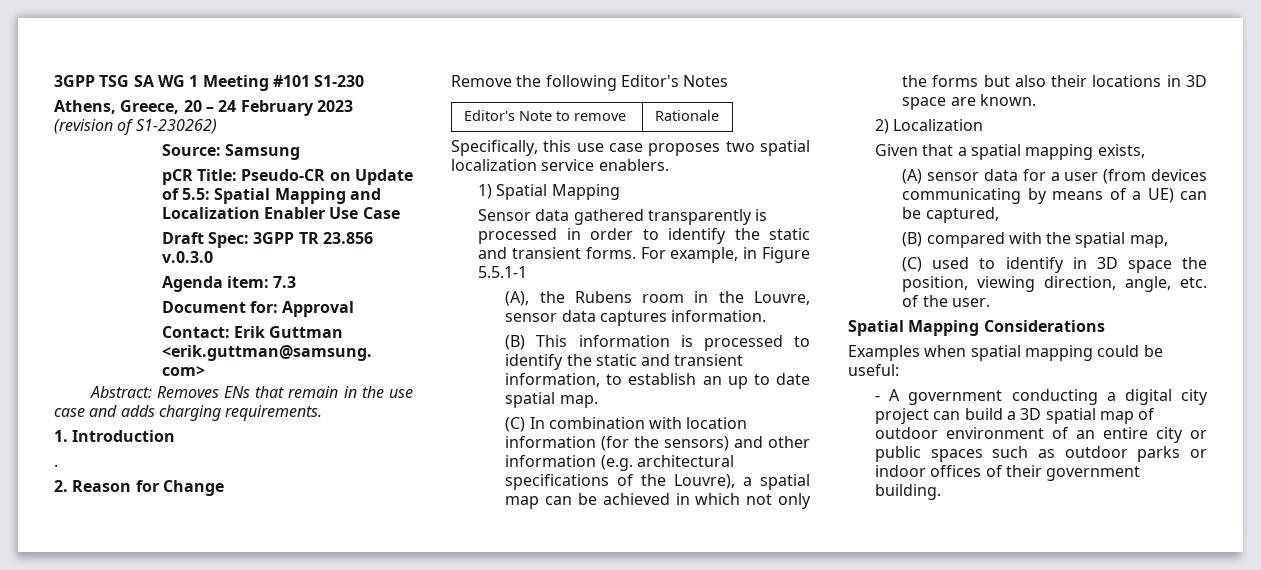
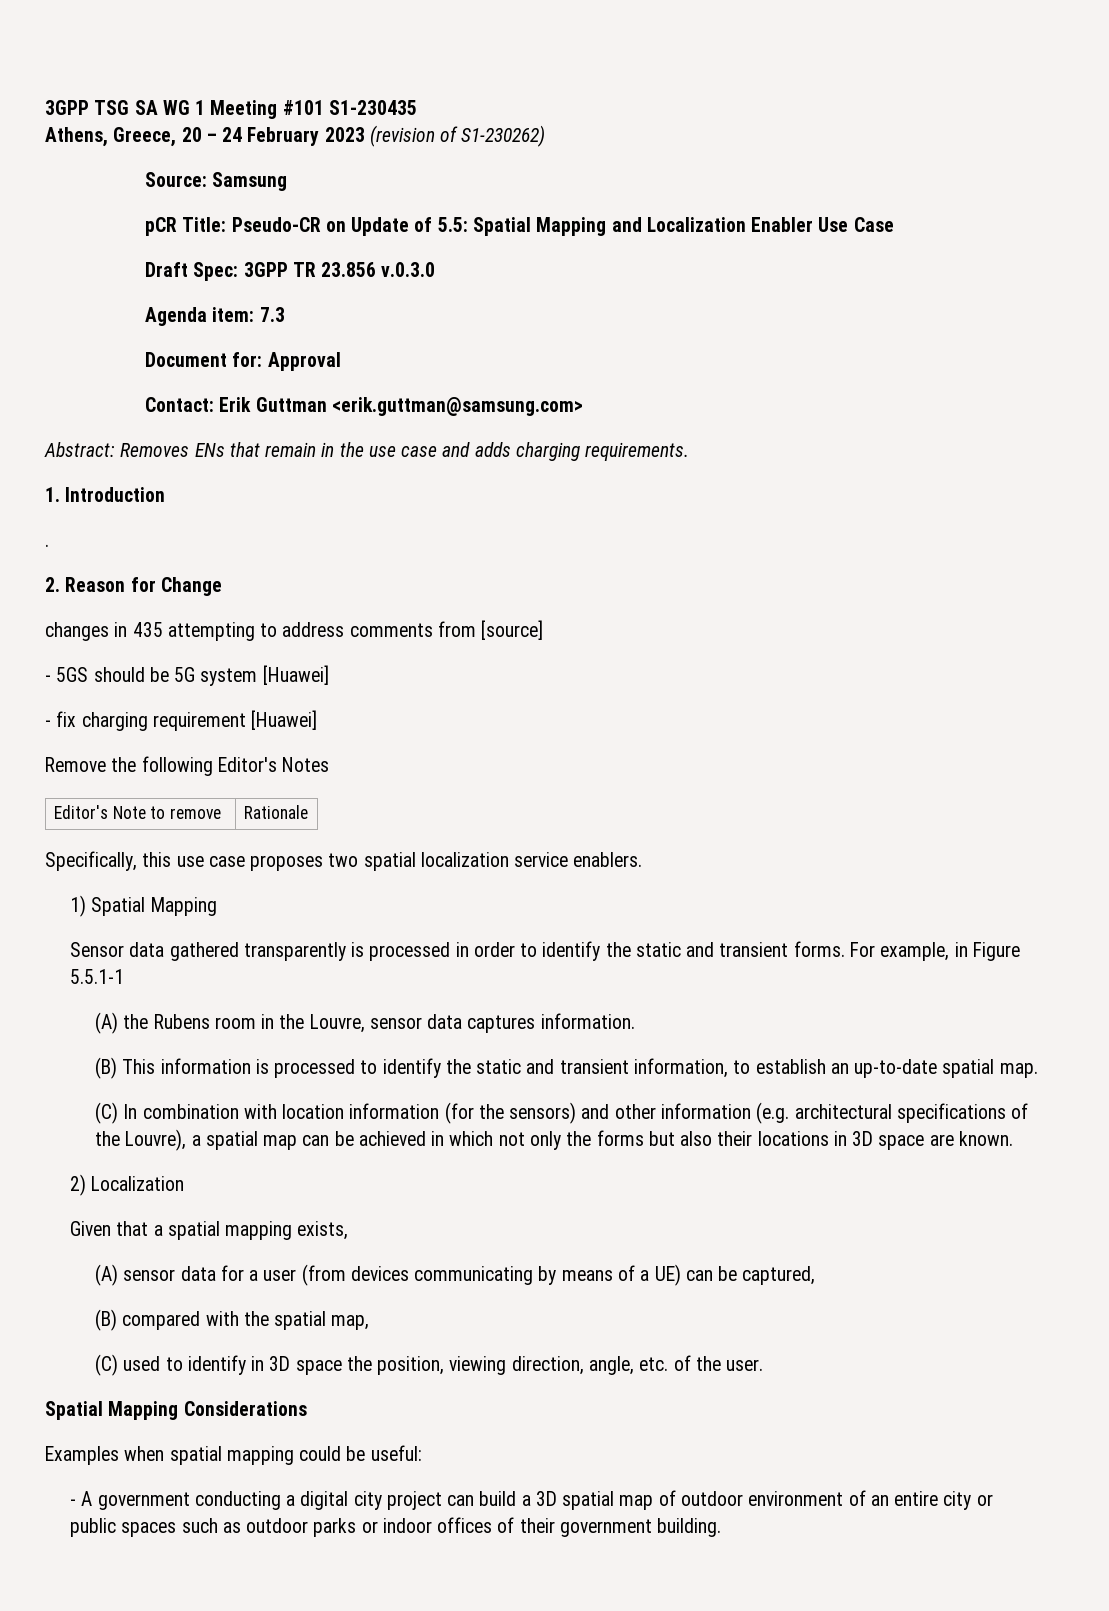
[314,75,365,87] S1-230 -> [328,100,417,115] S1-230435
(224, 488) none -> [45,620,544,641] [45,665,329,686] [45,710,318,731] // changes in 435 attempting to address comments from [source] // - 5GS should be 5G system [Huawei] // - fix charging requirement [Huawei]
[505,291,530,306] (A), -> [95,1012,119,1034] (A)
[727,373,810,389] up to date -> [854,1059,938,1078] up-to-date

